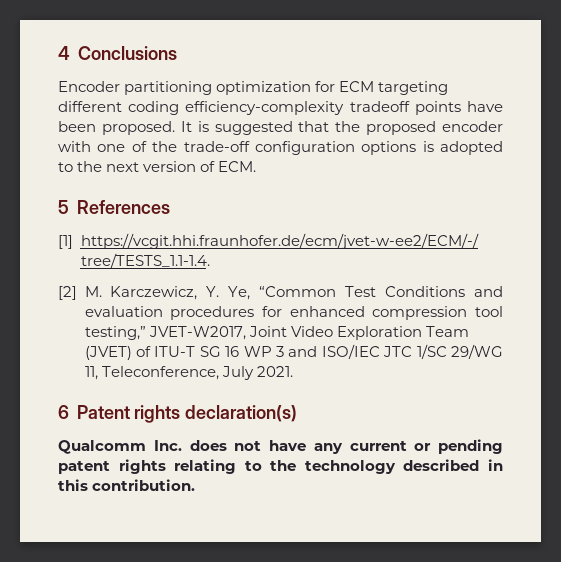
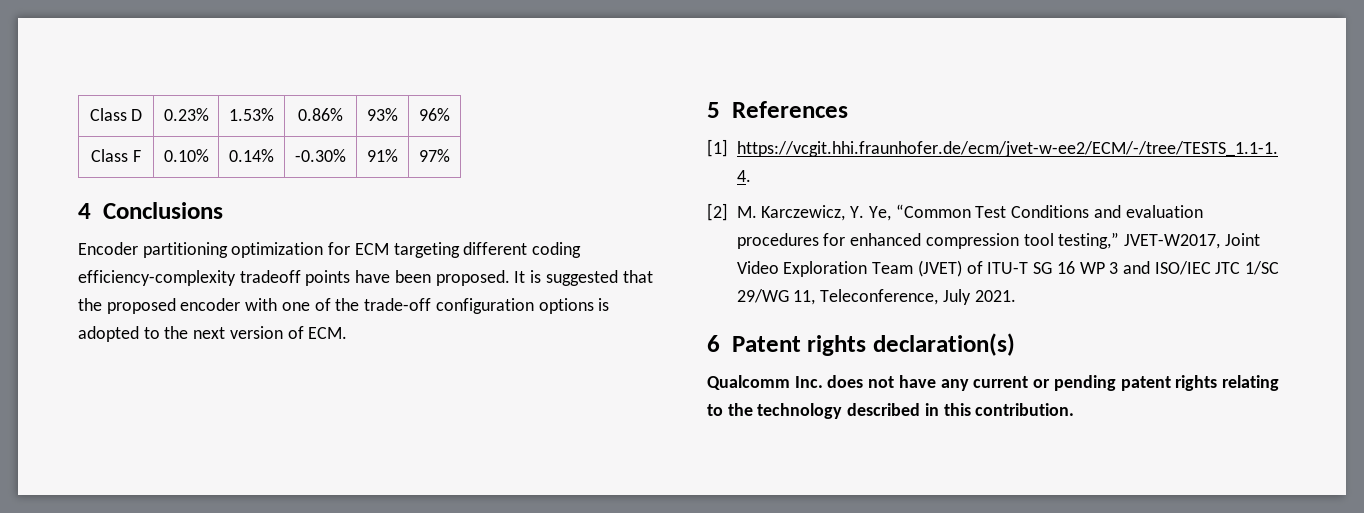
(58, 53) none -> [89,108,143,121] [163,108,209,121] [229,108,274,121] [298,108,343,121] [367,108,398,121] [419,108,450,121] [91,149,141,162] [163,149,209,162] [229,149,274,162] [295,149,346,162] [367,149,398,162] [419,149,450,162] Class D | 0.23% | 1.53% | 0.86% | 93% | 96% // Class F | 0.10% | 0.14% | -0.30% | 91% | 97% //

